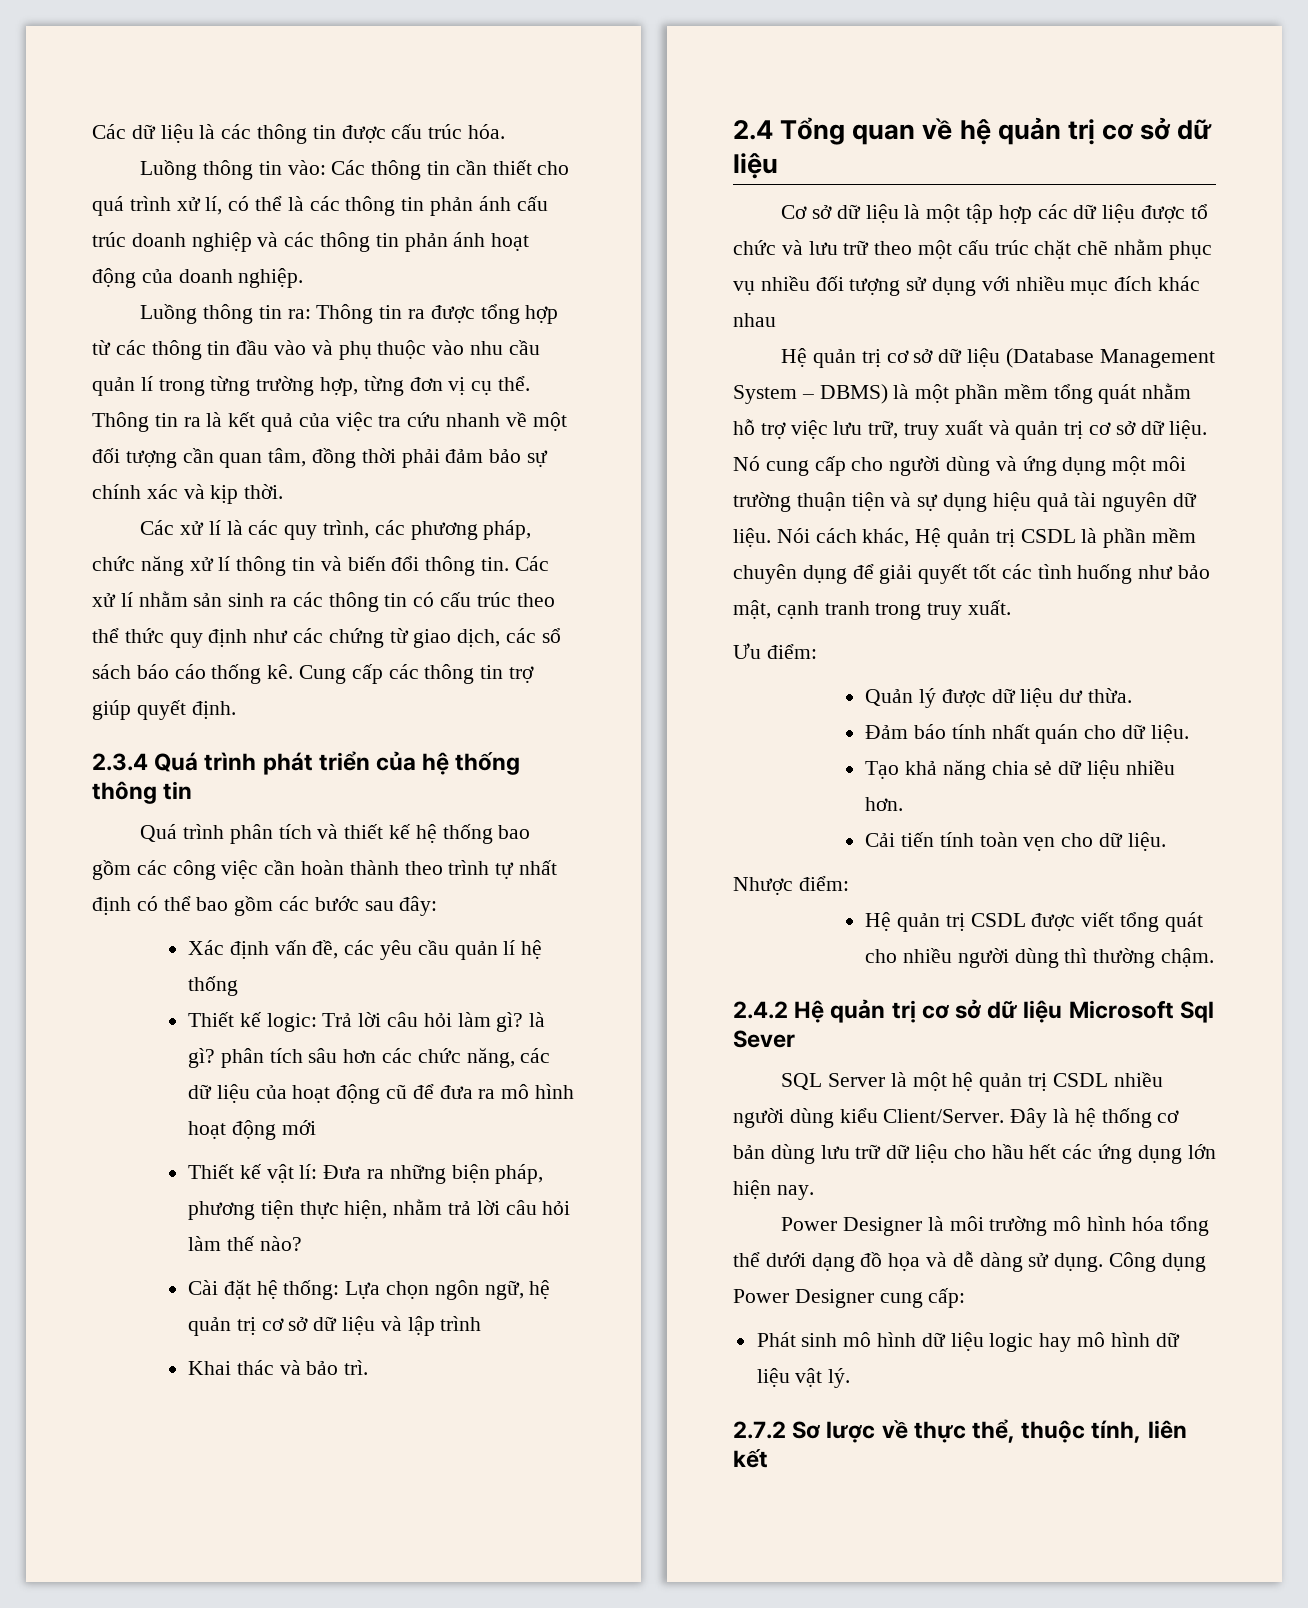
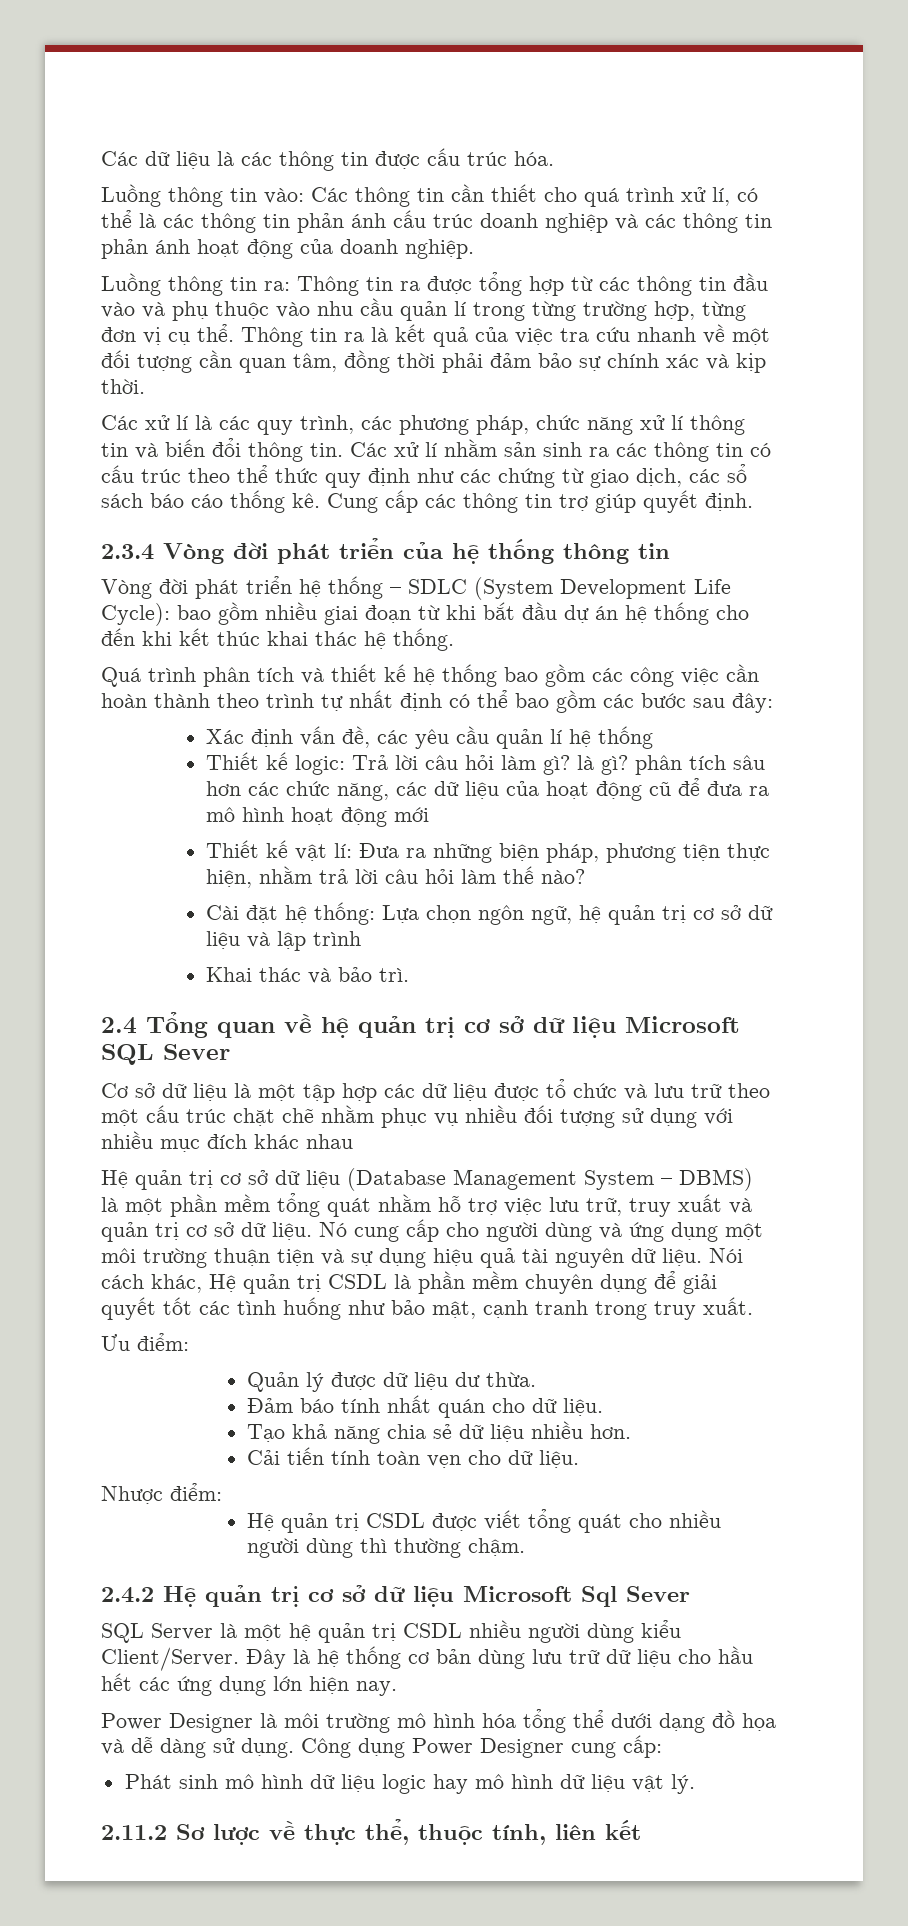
[154,752,257,772] Quá trình -> [163,543,268,564] Vòng đời
(193, 790) none -> [101,576,731,600] [101,602,749,626] [101,628,454,651] // Vòng đời phát triển hệ thống – SDLC (System Development Life Cycle): bao gồm nhiều giai đoạn từ khi bắt đầu dự án hệ thống cho đến khi kết thúc khai thác hệ thống.
(778, 166) none -> [625,1016,740,1033] [101,1044,230,1065] Microsoft SQL Sever
[733,1421,786,1439] 2.7.2 -> [101,1825,167,1840] 2.11.2

